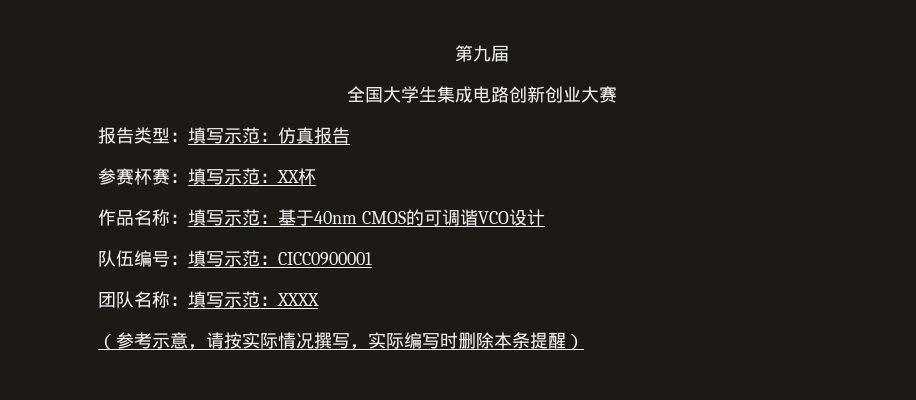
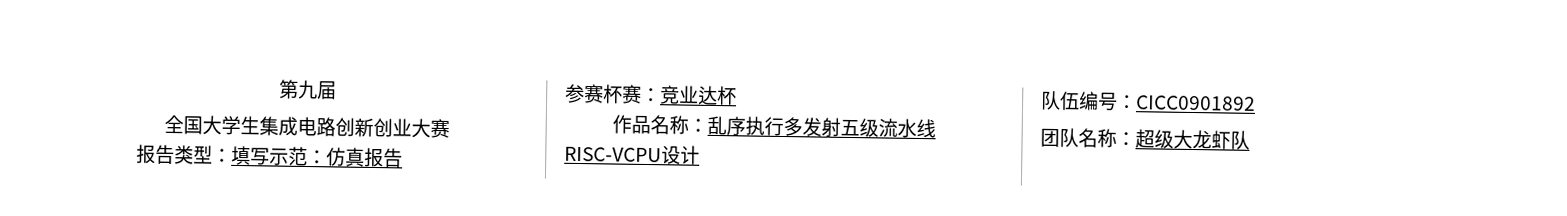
[188,168,299,185] 填写示范：XX -> [660,85,718,106] 竞业达
[188,209,509,226] 填写示范：基于40nm CMOS的可调谐VCO -> [706,115,936,139] [564,146,662,163] 乱序执行多发射五级流水线RISC-VCPU
[188,250,372,267] 填写示范：CICC0900001 -> [1136,95,1256,111] CICC0901892
[188,291,319,308] [98,332,584,350] 填写示范：XXXX // （参考示意，请按实际情况撰写，实际编写时删除本条提醒） -> [1135,129,1250,150] 超级大龙虾队

